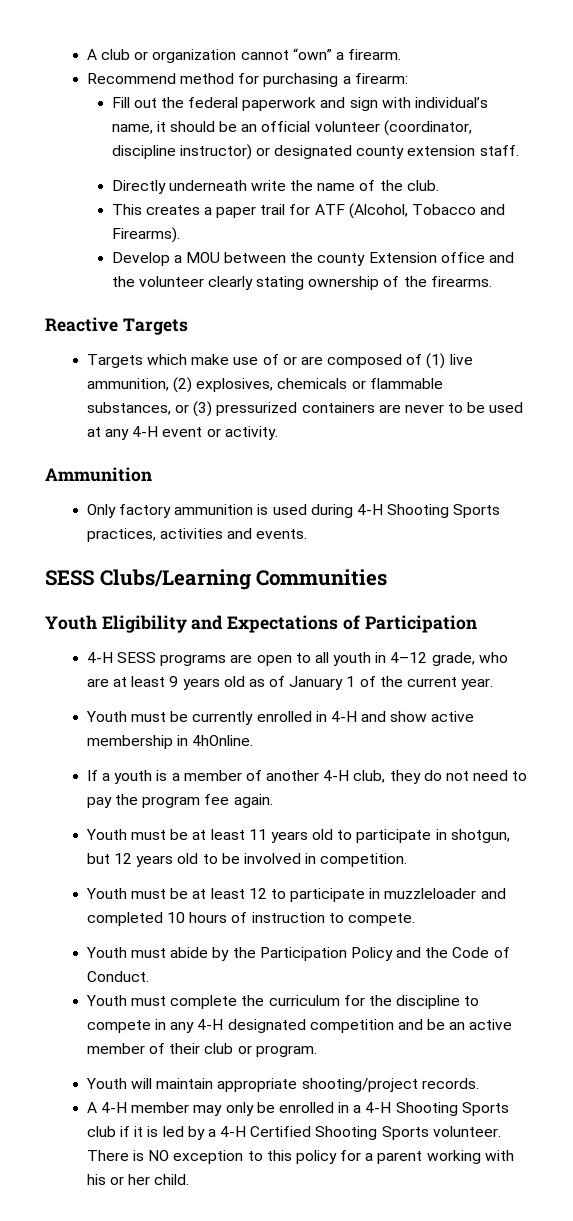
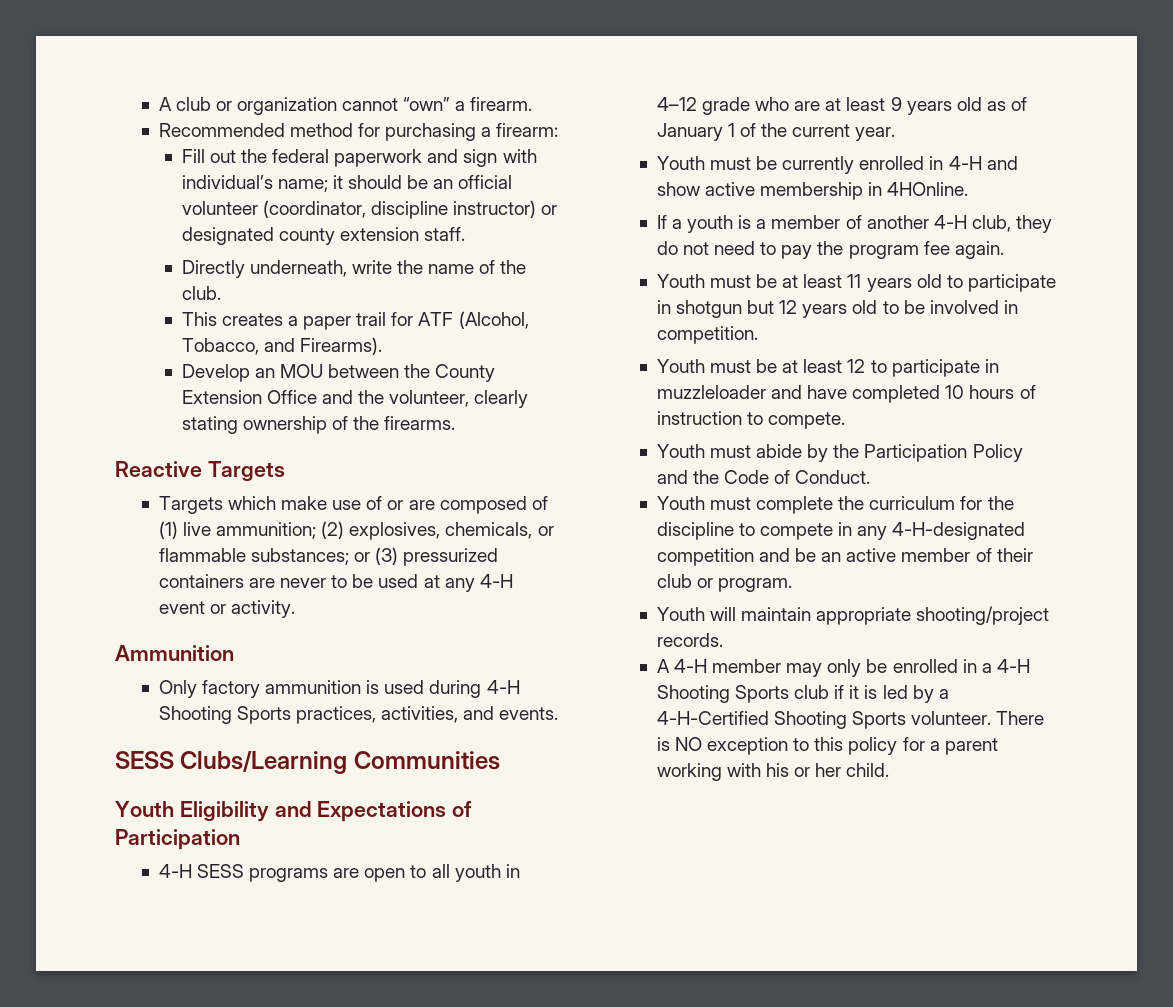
[86,73,176,84] Recommend -> [158,123,285,137] Recommended
[111,124,153,134] name, -> [277,179,328,192] name;
[168,180,247,191] underneath -> [249,260,347,277] underneath,
[411,204,476,215] Tobacco -> [181,338,259,355] Tobacco,
[173,255,182,263] a -> [254,368,275,378] an
[317,252,514,266] [111,276,204,287] county Extension office and the volunteer -> [435,364,496,382] [181,390,470,407] County Extension Office and the volunteer,
[86,378,169,391] ammunition, -> [216,522,317,539] ammunition;
[277,378,348,389] chemicals -> [445,522,533,539] chemicals,
[86,402,171,415] substances, -> [250,548,349,565] substances;
[159,528,223,539] activities -> [381,706,459,723] activities,
[431,652,475,666] grade, -> [701,97,750,115] grade
[192,735,254,746] 4hOnline. -> [887,182,969,196] 4HOnline.
[450,829,510,843] shotgun, -> [675,300,742,318] shotgun
(506, 893) none -> [807,385,848,399] have
[197,1019,306,1033] 4-H designated -> [892,522,1026,540] 4-H-designated
[220,1126,312,1137] 4-H Certified -> [656,711,769,725] 4-H-Certified

